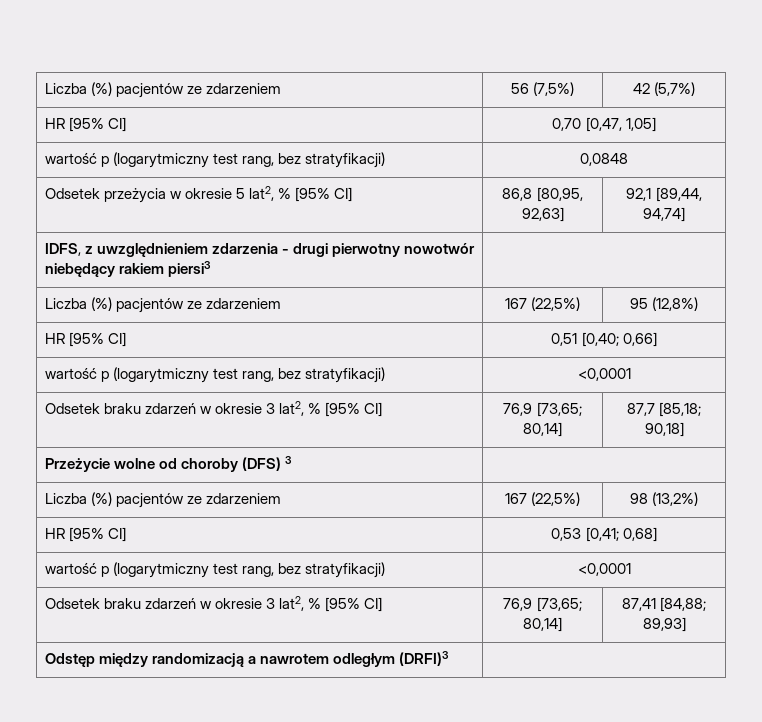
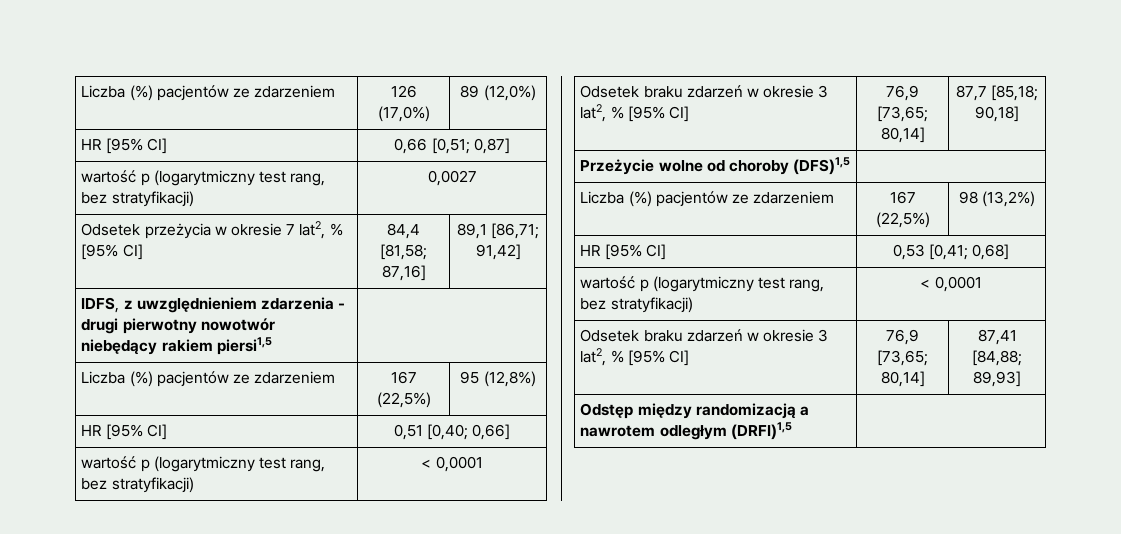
[44,82,281,98] [510,82,575,96] [632,82,696,96] [44,117,126,132] [552,117,656,132] [44,152,386,168] [580,153,628,166] Liczba (%) pacjentów ze zdarzeniem | 56 (7,5%) | 42 (5,7%) // HR [95% CI] | 0,70 [0,47, 1,05] // wartość p (logarytmiczny test rang, bez stratyfikacji) | 0,0848 -> [81,85,336,101] [390,85,417,98] [377,106,430,122] [460,85,536,101] [81,138,167,154] [394,138,510,154] [81,170,326,186] [81,191,194,207] [427,170,477,186] Liczba (%) pacjentów ze zdarzeniem | 126 (17,0%) | 89 (12,0%) // HR [95% CI] | 0,66 [0,51; 0,87] // wartość p (logarytmiczny test rang, bez stratyfikacji) | 0,0027
[235,186,353,202] [502,187,583,202] [521,207,564,222] [626,187,702,202] [643,207,685,222] 5 lat2, % [95% CI] | 86,8 [80,95, 92,63] | 92,1 [89,44, 94,74] -> [286,221,343,239] [81,244,143,260] [387,223,420,239] [380,244,427,260] [381,265,426,281] [456,223,540,239] [475,244,521,260] 7 lat2, % [95% CI] | 84,4 [81,58; 87,16] | 89,1 [86,71; 91,42]
[167,261,211,277] piersi3 -> [216,337,272,355] piersi1,5
[577,368,631,381] <0,0001 -> [421,456,483,472] < 0,0001
[241,456,292,471] (DFS) 3 -> [793,157,851,175] (DFS)1,5
[577,563,631,576] <0,0001 -> [920,276,982,292] < 0,0001
[399,651,450,666] (DRFI)3 -> [730,422,792,440] (DRFI)1,5

